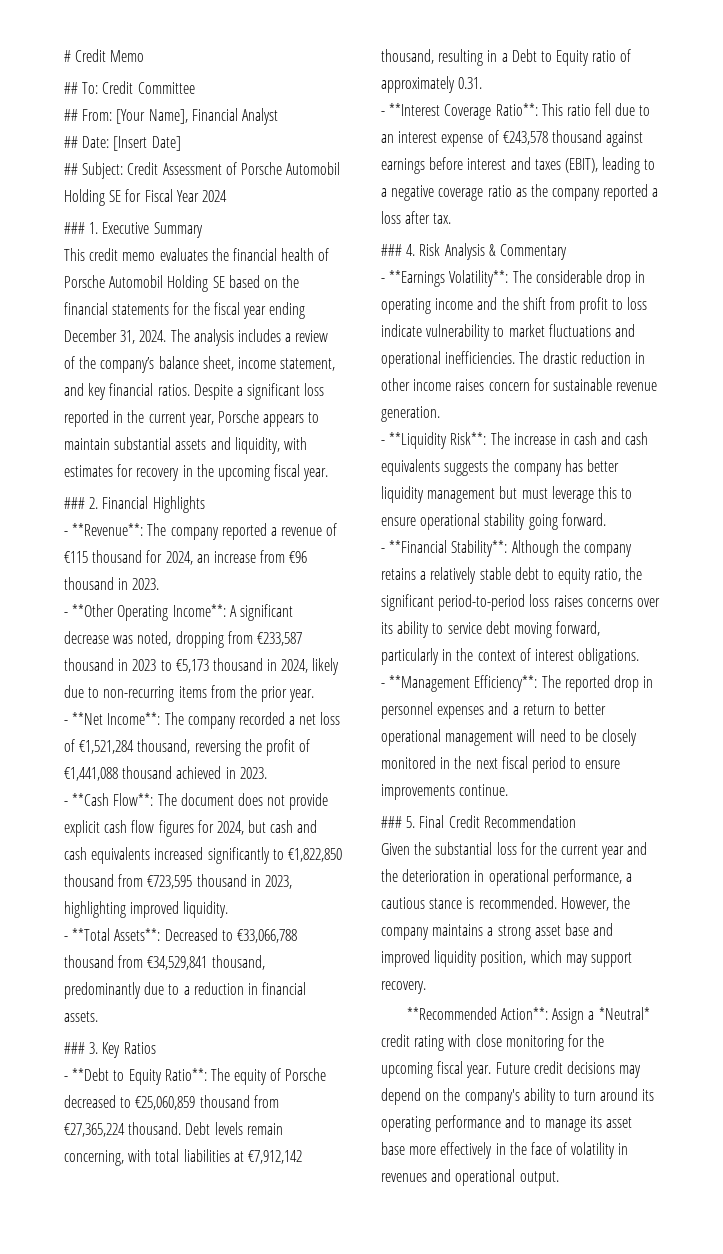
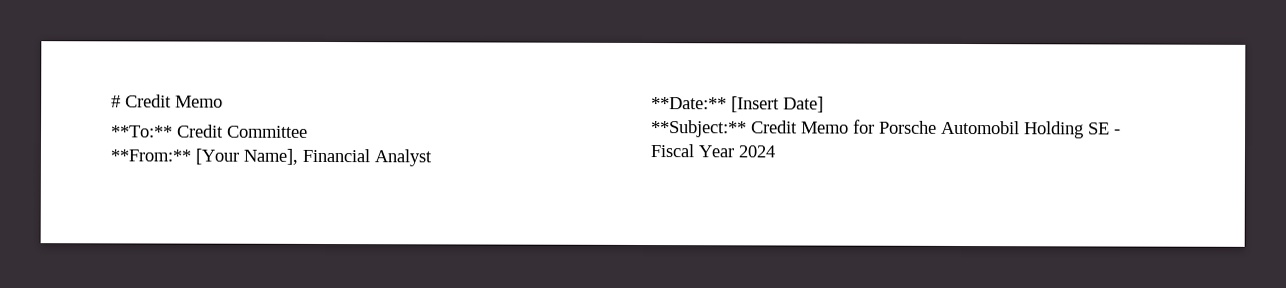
[64,82,99,94] ## To: -> [111,125,173,138] **To:**
[64,109,113,121] ## From: -> [110,149,191,162] **From:**
[64,136,110,148] ## Date: -> [651,97,727,110] **Date:**
[64,162,341,179] [64,189,142,206] ## Subject: Credit Assessment of Porsche Automobil Holding SE for -> [651,119,1121,139] **Subject:** Credit Memo for Porsche Automobil Holding SE -
[64,222,203,238] [64,248,330,261] [64,275,300,292] [64,302,306,319] [64,329,329,346] [64,356,336,373] [64,383,325,400] [64,410,320,427] [64,437,307,454] [64,464,329,481] [64,496,205,513] [64,523,338,540] [64,550,308,565] [64,577,160,590] [64,604,293,621] [64,631,302,648] [64,658,340,675] [64,685,315,702] [64,712,341,729] [64,739,311,756] [64,766,267,781] [64,793,329,810] [64,820,318,837] [64,847,342,864] [64,874,292,889] [64,901,229,918] [64,928,297,943] [64,955,265,970] [64,982,307,999] [64,1011,98,1022] [64,1042,156,1058] [64,1068,327,1085] [64,1095,279,1110] [64,1122,283,1137] [64,1149,302,1166] [381,49,632,66] [381,76,483,93] [381,103,651,120] [381,130,644,147] [381,157,656,174] [381,184,659,201] [381,211,452,224] [381,243,567,260] [381,270,646,287] [381,297,648,314] [381,324,635,341] [381,351,645,368] [381,378,658,391] [381,406,440,422] [381,432,649,449] [381,459,619,476] [381,486,633,503] [381,513,606,530] [381,540,632,557] [381,567,643,584] [381,594,660,611] [381,621,601,638] [381,648,640,665] [381,675,654,692] [381,702,607,719] [381,729,638,746] [381,756,621,773] [381,784,509,800] [381,815,576,828] [381,842,648,859] [381,869,632,886] [381,896,630,911] [381,923,614,940] [381,950,632,967] [381,981,426,994] [406,1007,650,1024] [381,1034,605,1051] [381,1061,642,1078] [381,1088,655,1105] [381,1115,633,1132] [381,1142,629,1159] [381,1169,559,1186] // ### 1. Executive Summary // This credit memo evaluates the financial health of Porsche Automobil Holding SE based on the financial statements for the fiscal year ending December 31, 2024. The analysis includes a review of the company’s balance sheet, income statement, and key financial ratios. Despite a significant loss reported in the current year, Porsche appears to maintain substantial assets and liquidity, with estimates for recovery in the upcoming fiscal year. // ### 2. Financial Highlights // - **Revenue**: The company reported a revenue of €115 thousand for 2024, an increase from €96 thousand in 2023. // - **Other Operating Income**: A significant decrease was noted, dropping from €233,587 thousand in 2023 to €5,173 thousand in 2024, likely due to non-recurring items from the prior year. // - **Net Income**: The company recorded a net loss of €1,521,284 thousand, reversing the profit of €1,441,088 thousand achieved in 2023. // - **Cash Flow**: The document does not provide explicit cash flow figures for 2024, but cash and cash equivalents increased significantly to €1,822,850 thousand from €723,595 thousand in 2023, highlighting improved liquidity. // - **Total Assets**: Decreased to €33,066,788 thousand from €34,529,841 thousand, predominantly due to a reduction in financial assets. // ### 3. Key Ratios // - **Debt to Equity Ratio**: The equity of Porsche decreased to €25,060,859 thousand from €27,365,224 thousand. Debt levels remain concerning, with total liabilities at €7,912,142 thousand, resulting in a Debt to Equity ratio of approximately 0.31. // - **Interest Coverage Ratio**: This ratio fell due to an interest expense of €243,578 thousand against earnings before interest and taxes (EBIT), leading to a negative coverage ratio as the company reported a loss after tax. // ### 4. Risk Analysis & Commentary // - **Earnings Volatility**: The considerable drop in operating income and the shift from profit to loss indicate vulnerability to market fluctuations and operational inefficiencies. The drastic reduction in other income raises concern for sustainable revenue generation. // - **Liquidity Risk**: The increase in cash and cash equivalents suggests the company has better liquidity management but must leverage this to ensure operational stability going forward. // - **Financial Stability**: Although the company retains a relatively stable debt to equity ratio, the significant period-to-period loss raises concerns over its ability to service debt moving forward, particularly in the context of interest obligations. // - **Management Efficiency**: The reported drop in personnel expenses and a return to better operational management will need to be closely monitored in the next fiscal period to ensure improvements continue. // ### 5. Final Credit Recommendation // Given the substantial loss for the current year and the deterioration in operational performance, a cautious stance is recommended. However, the company maintains a strong asset base and improved liquidity position, which may support recovery. // **Recommended Action**: Assign a *Neutral* credit rating with close monitoring for the upcoming fiscal year. Future credit decisions may depend on the company's ability to turn around its operating performance and to manage its asset base more effectively in the face of volatility in revenues and operational output. -> (775, 151) none

